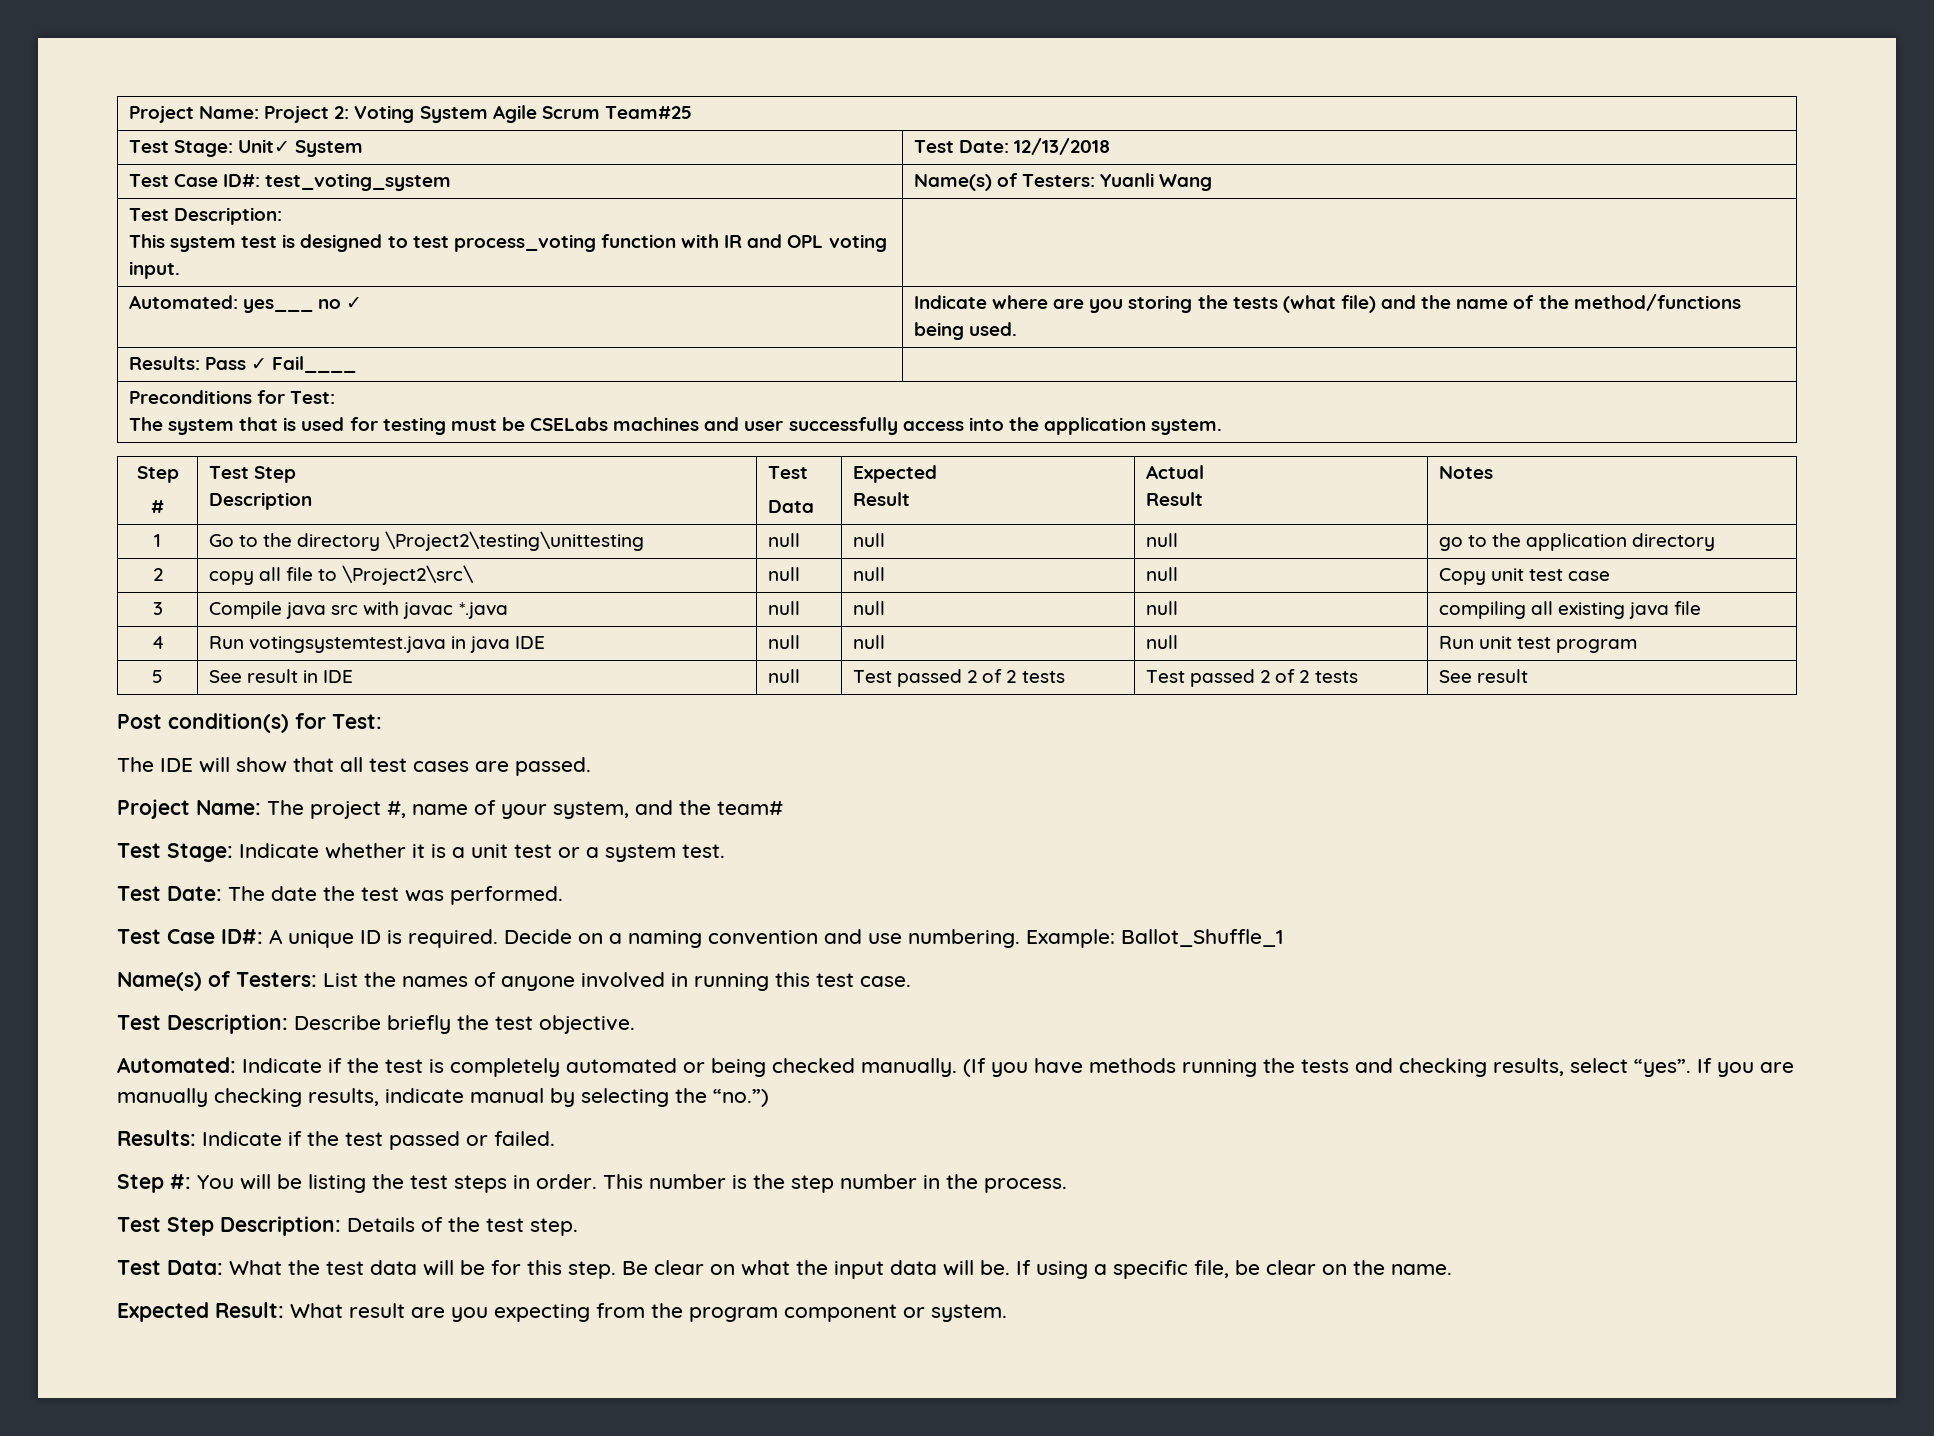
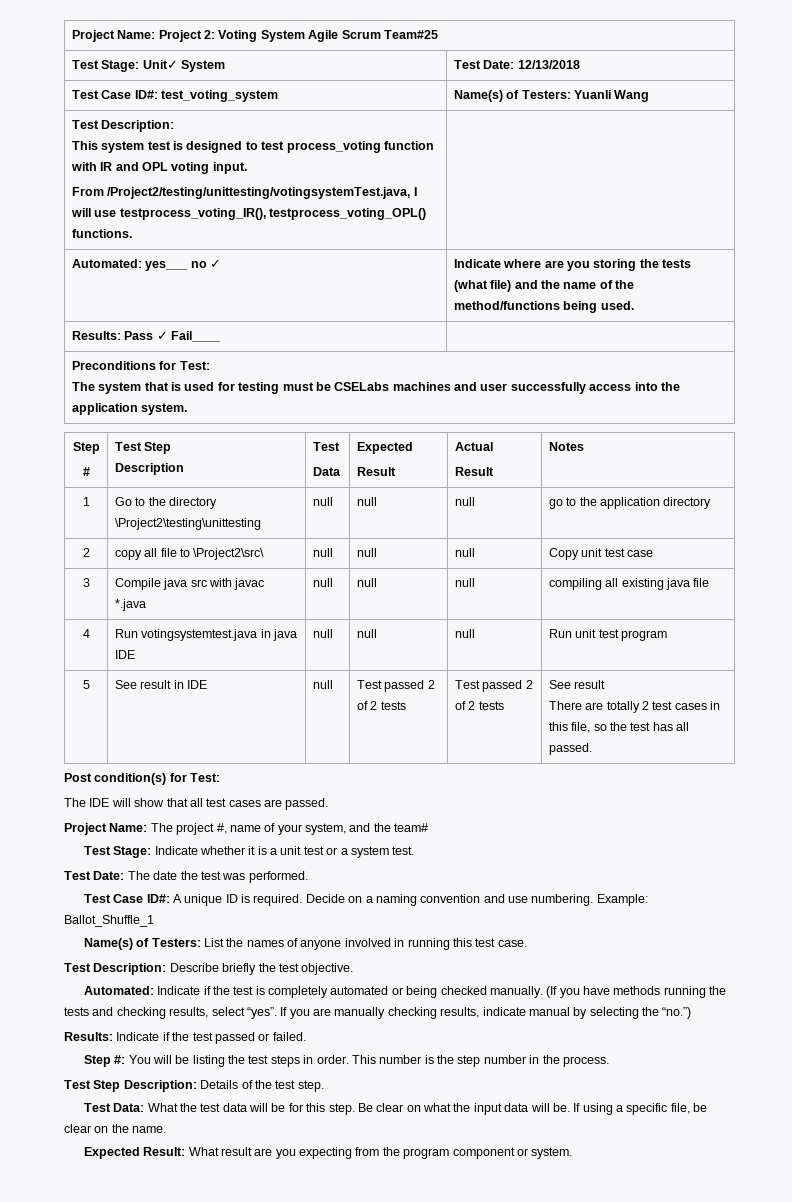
(180, 270) none -> [71,187,417,199] [70,208,427,220] [71,229,132,238] // From /Project2/testing/unittesting/votingsystemTest.java, I will use testprocess_voting_IR(), testprocess_voting_OPL() functions.
(1528, 676) none -> [548,701,721,713] [548,722,690,733] [548,743,592,755] // There are totally 2 test cases in this file, so the test has all passed.

